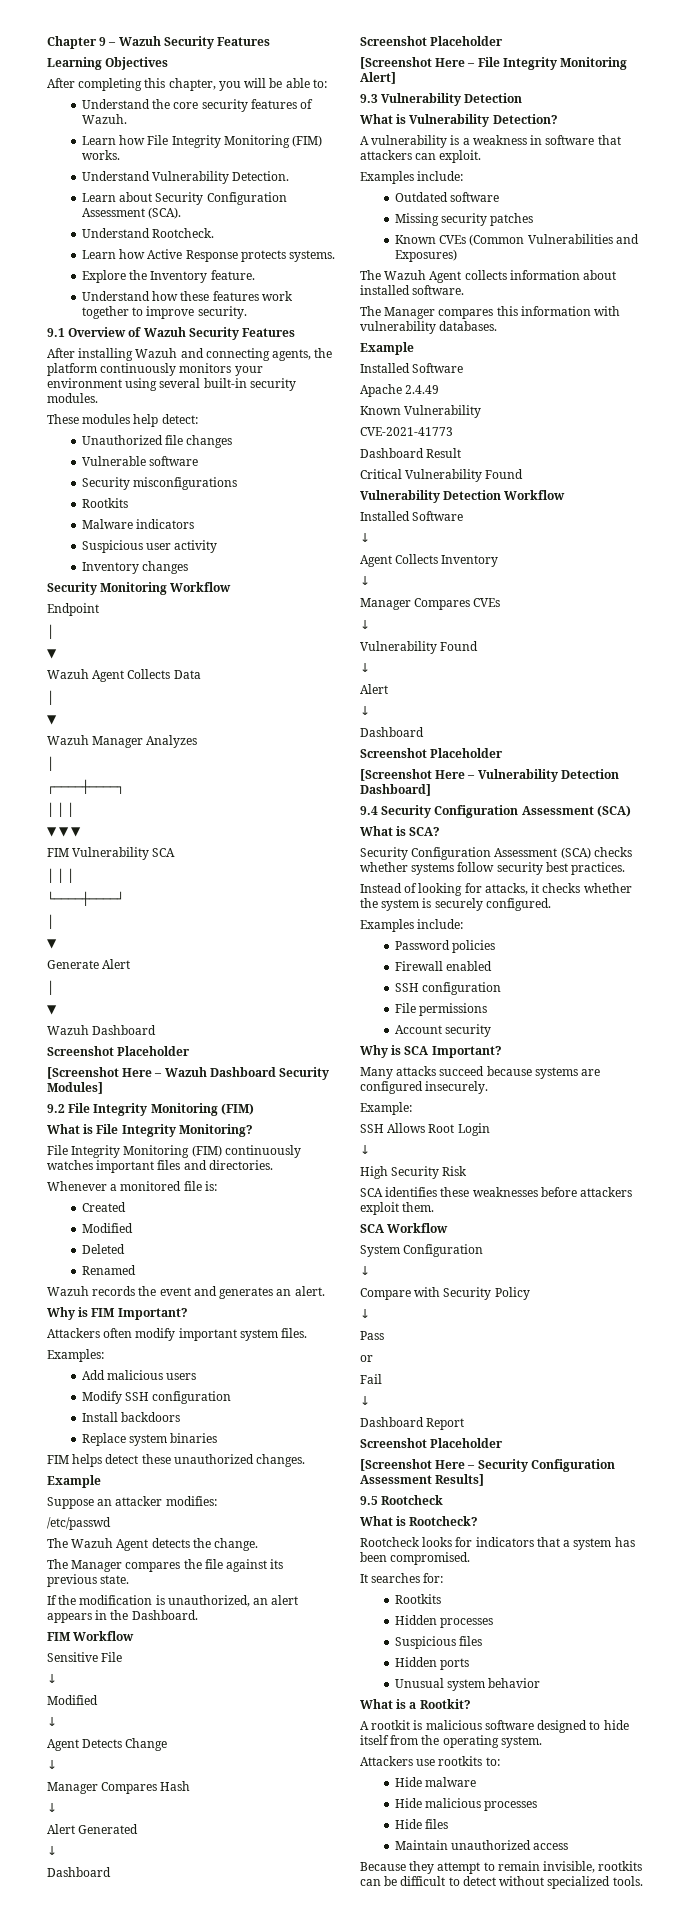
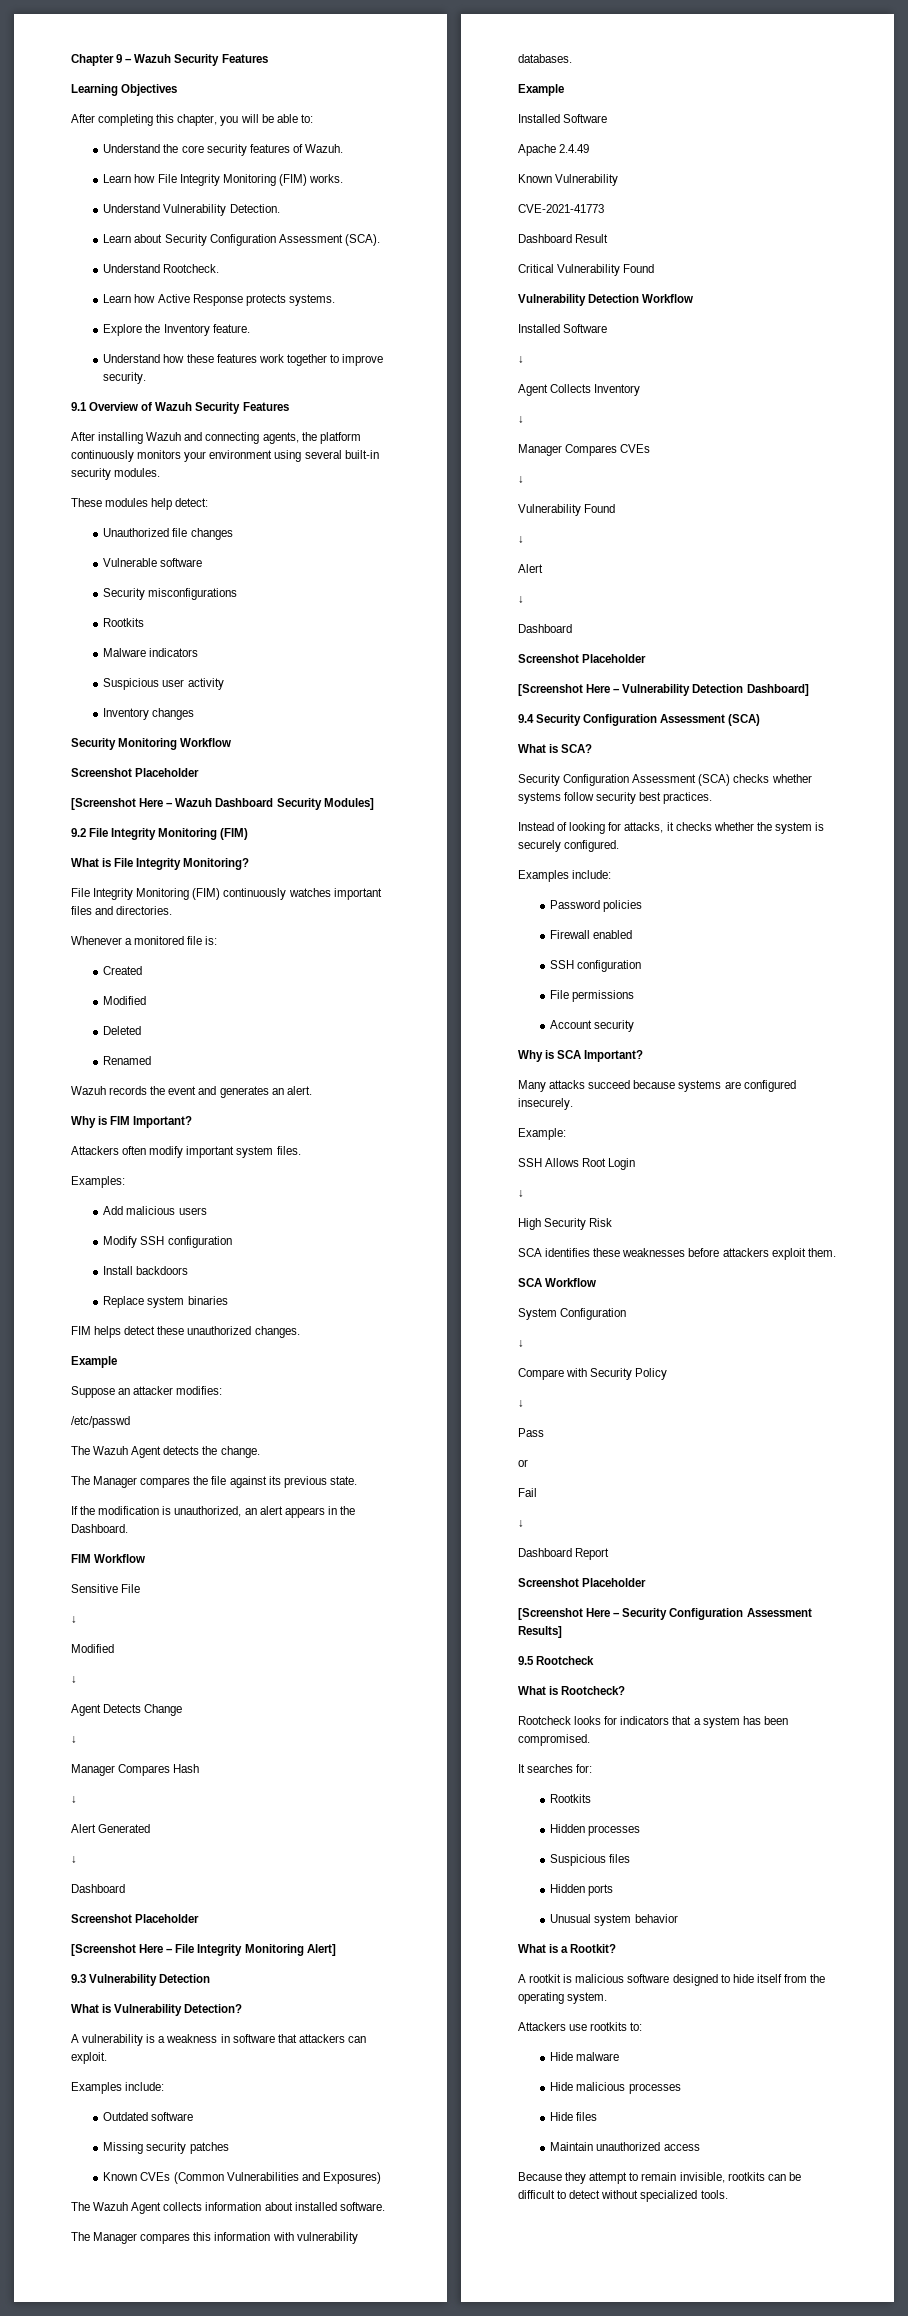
[47,603,99,616] [47,624,54,639] [47,649,57,659] [47,669,201,682] [47,690,54,705] [47,715,57,725] [47,735,198,748] [47,756,54,771] [47,779,124,794] [47,802,75,817] [47,827,82,837] [47,847,176,860] [47,868,75,883] [47,891,124,906] [47,914,54,929] [47,939,57,949] [47,959,131,969] [47,980,54,995] [47,1005,57,1015] [47,1025,157,1035] // Endpoint // │ // ▼ // Wazuh Agent Collects Data // │ // ▼ // Wazuh Manager Analyzes // │ // ┌────┼────┐ // │ │ │ // ▼ ▼ ▼ // FIM Vulnerability SCA // │ │ │ // └────┼────┘ // │ // ▼ // Generate Alert // │ // ▼ // Wazuh Dashboard -> (232, 742) none

